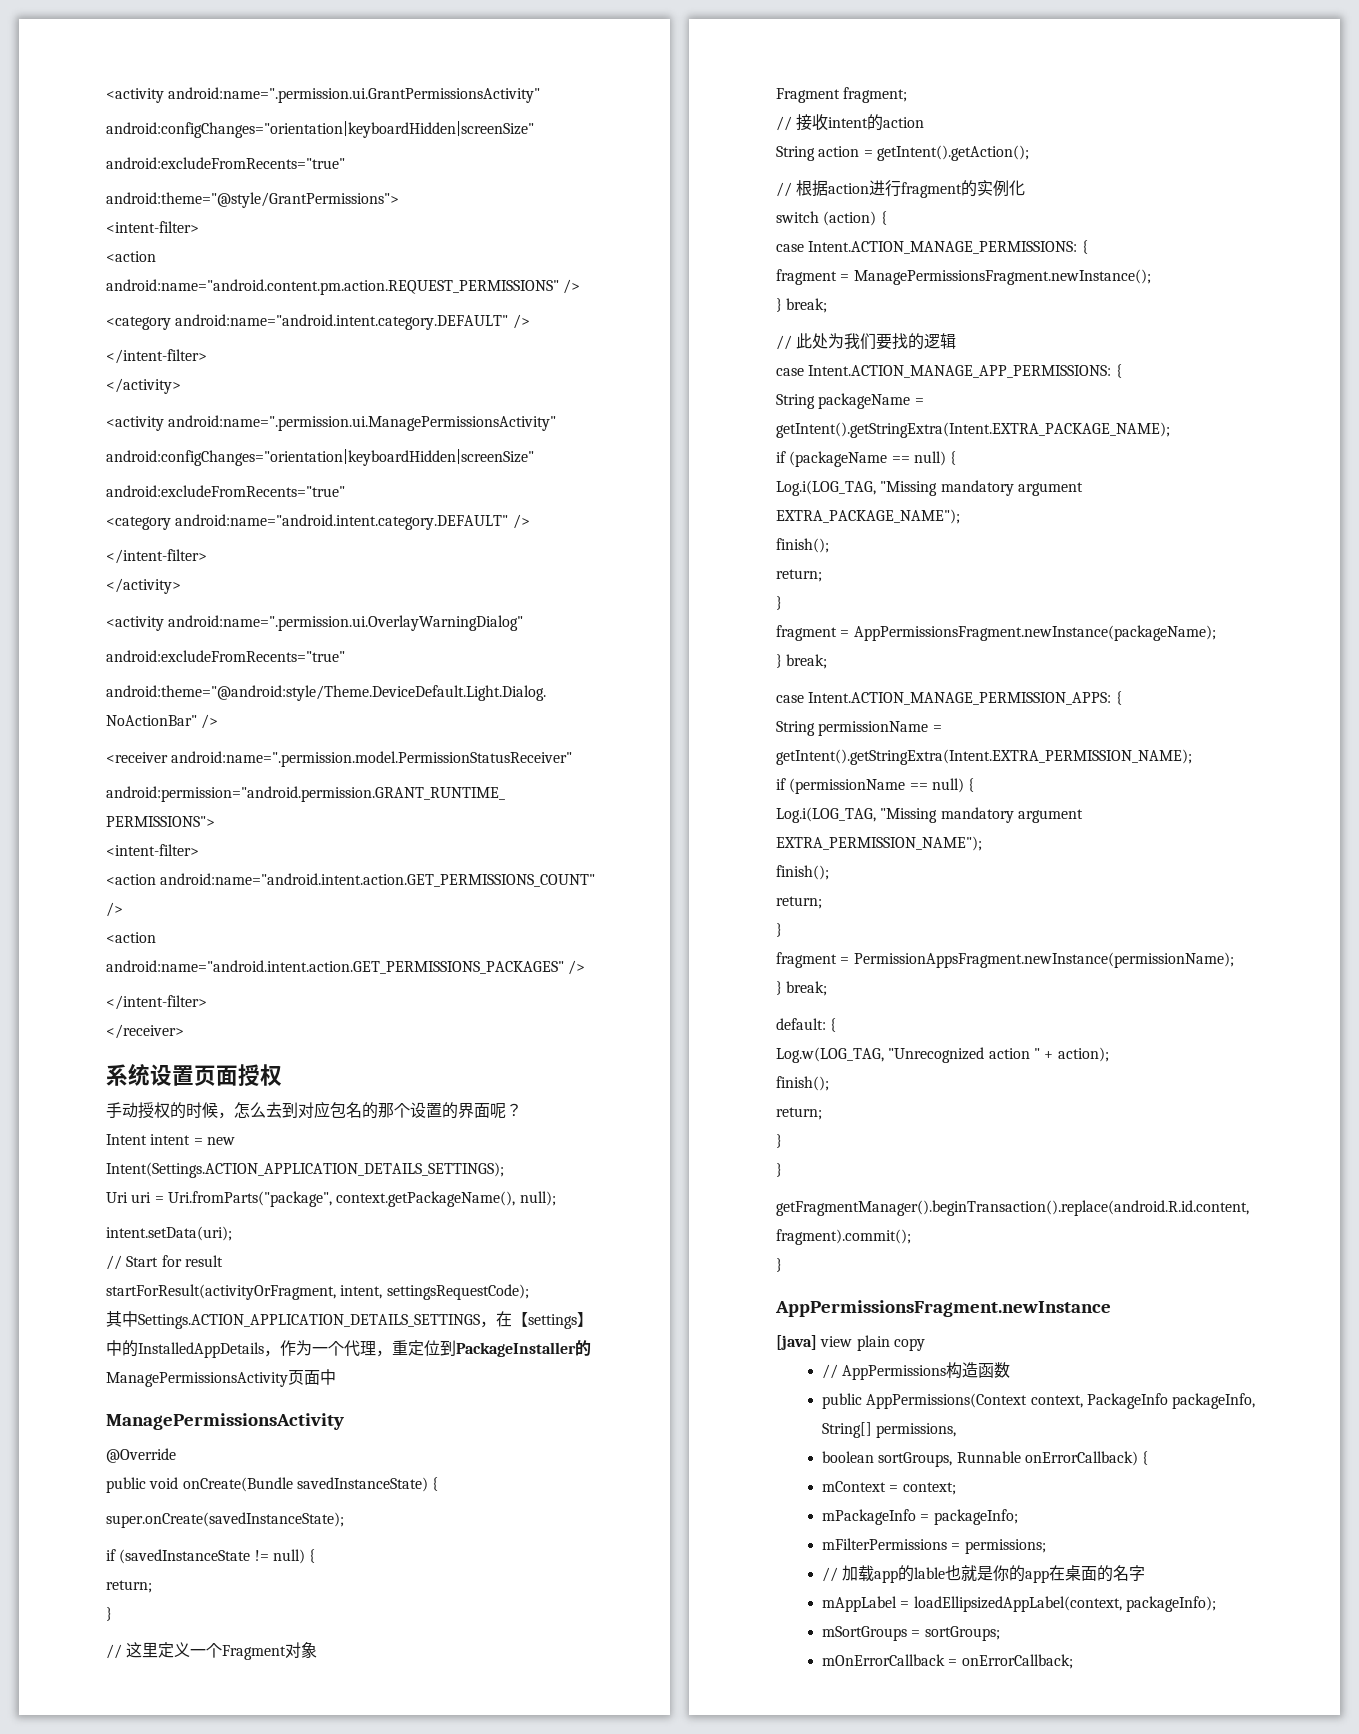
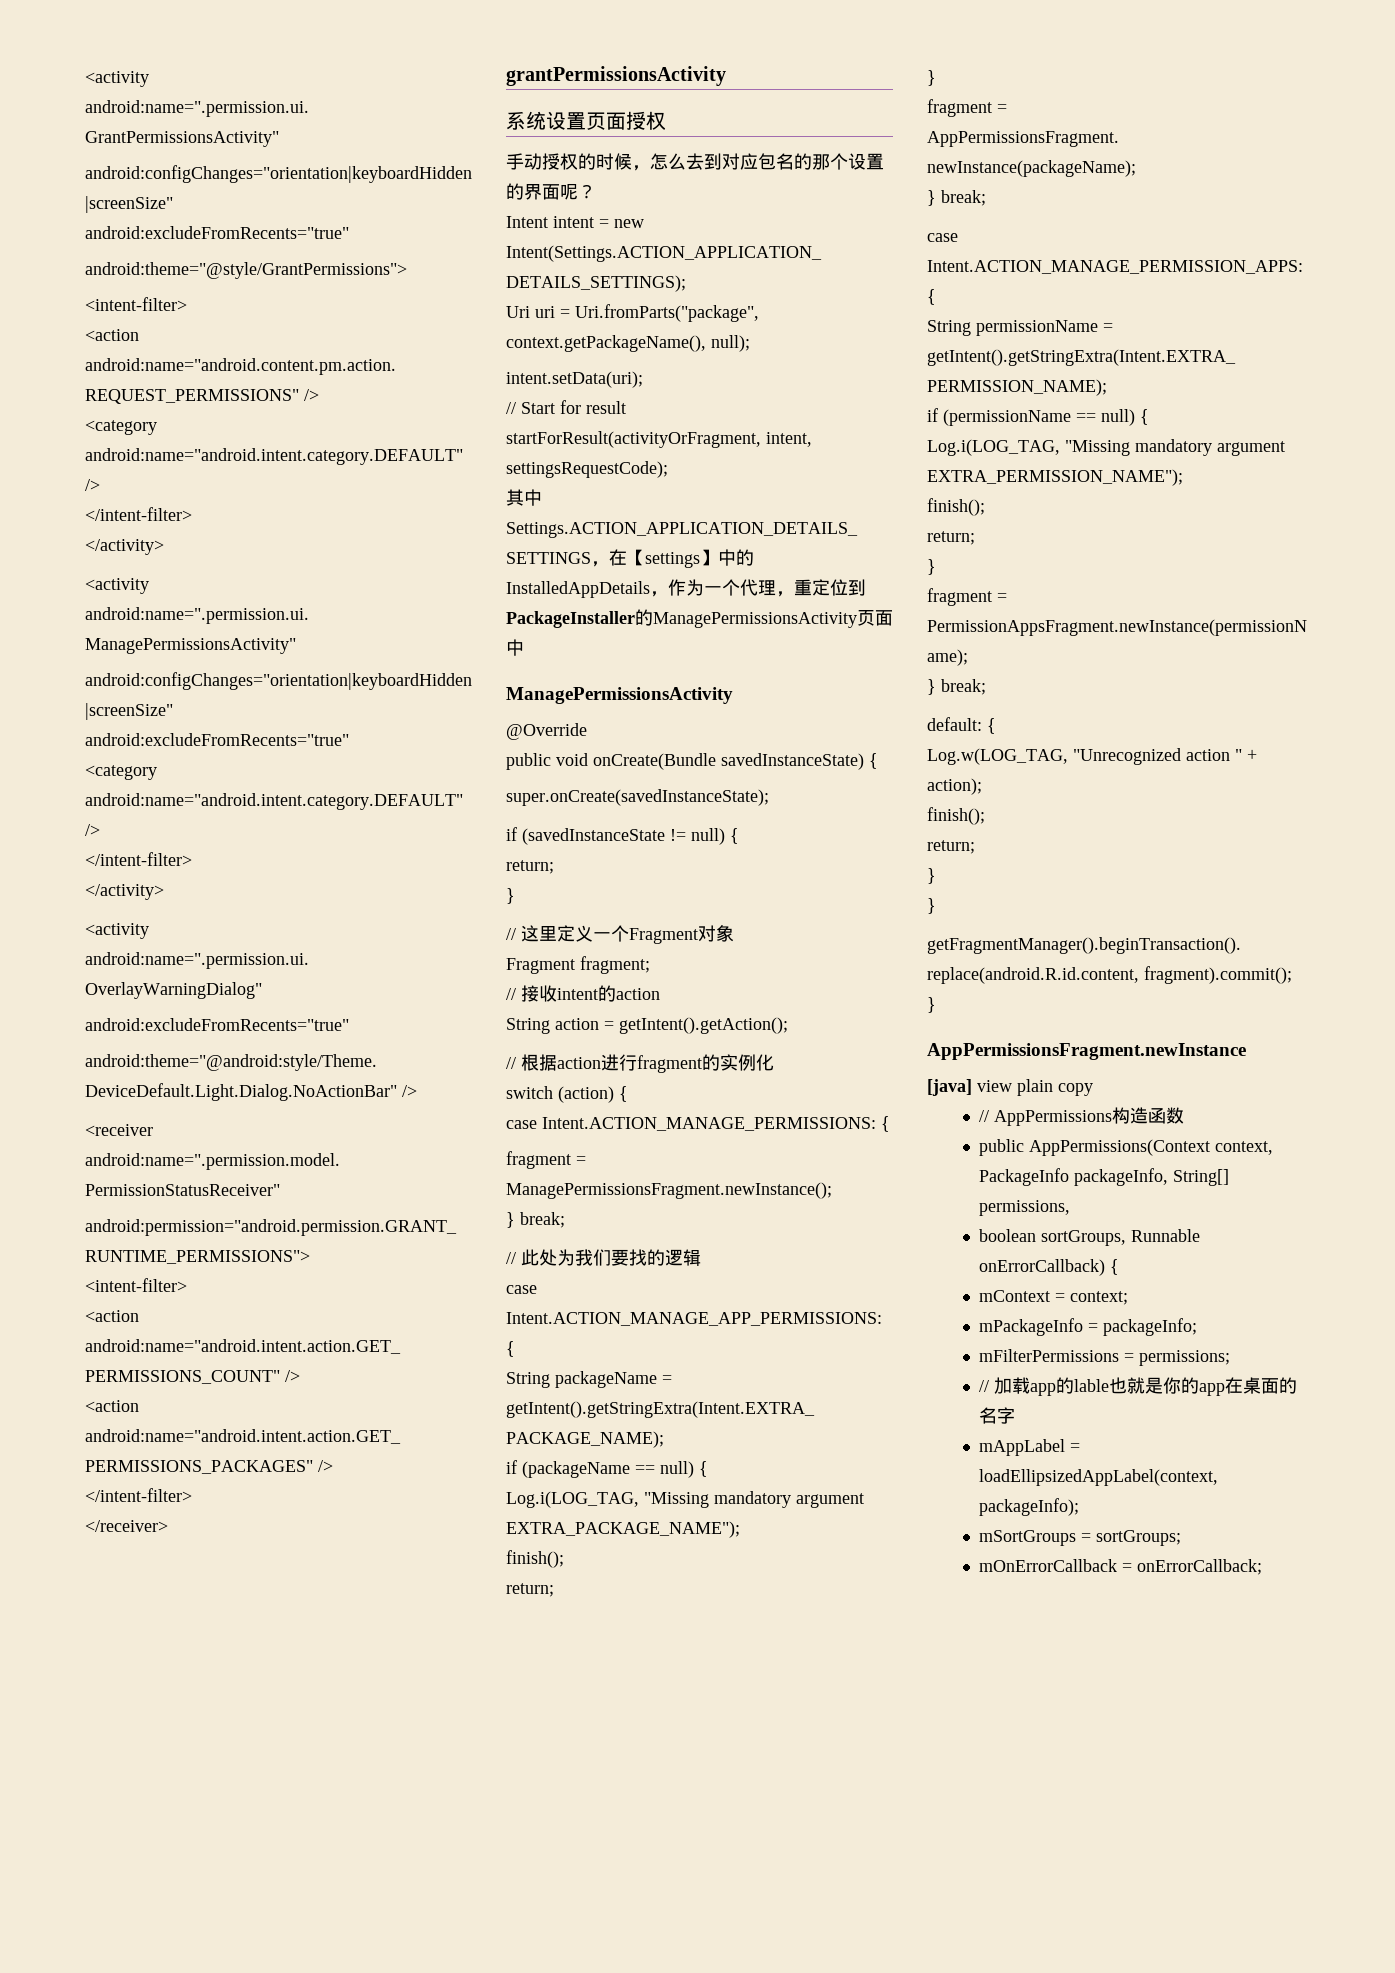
(184, 1031) none -> [506,66,726,86] // grantPermissionsActivity

